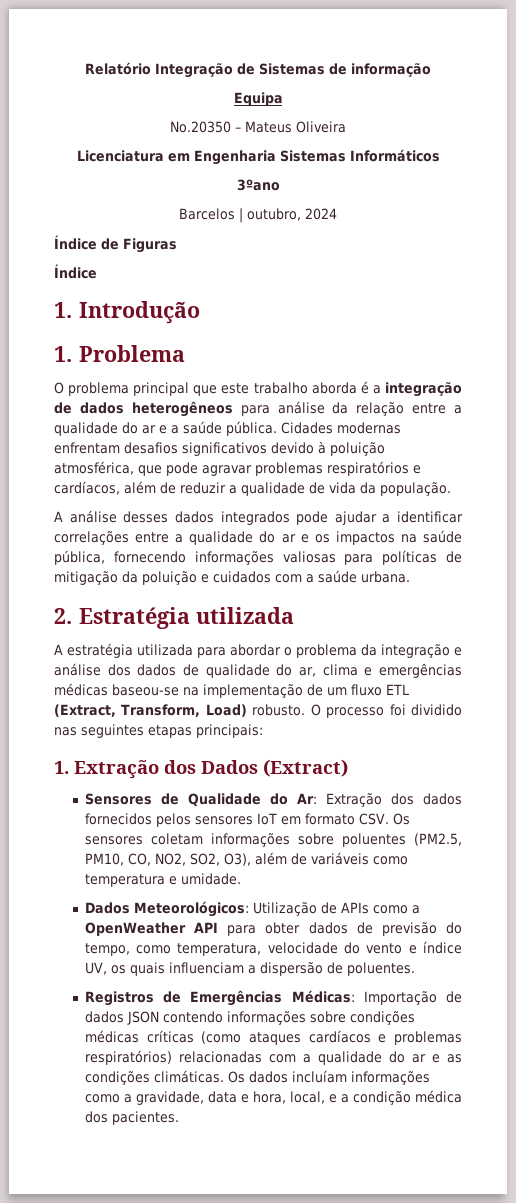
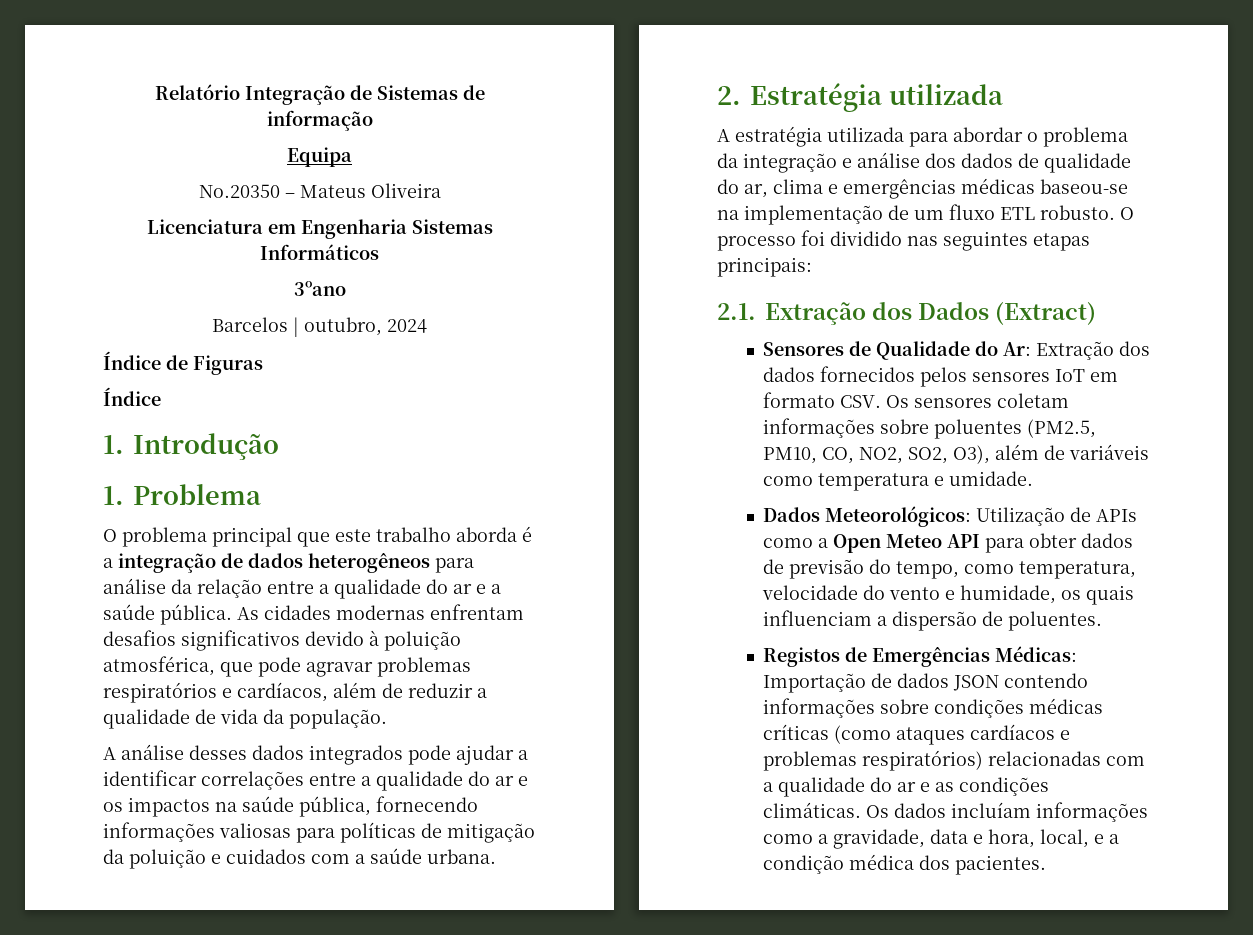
[281,422,333,434] Cidades -> [237,605,331,620] As cidades
[54,704,247,717] (Extract, Transform, Load) -> (1035, 213) none
[54,761,69,774] 1. -> [717,303,756,320] 2.1.
[84,922,186,936] OpenWeather -> [832,534,942,553] Open Meteo
[423,941,463,954] [84,962,107,975] índice UV, -> [959,585,1056,604] humidade,
[84,991,154,1006] Registros -> [762,647,840,667] Registos

